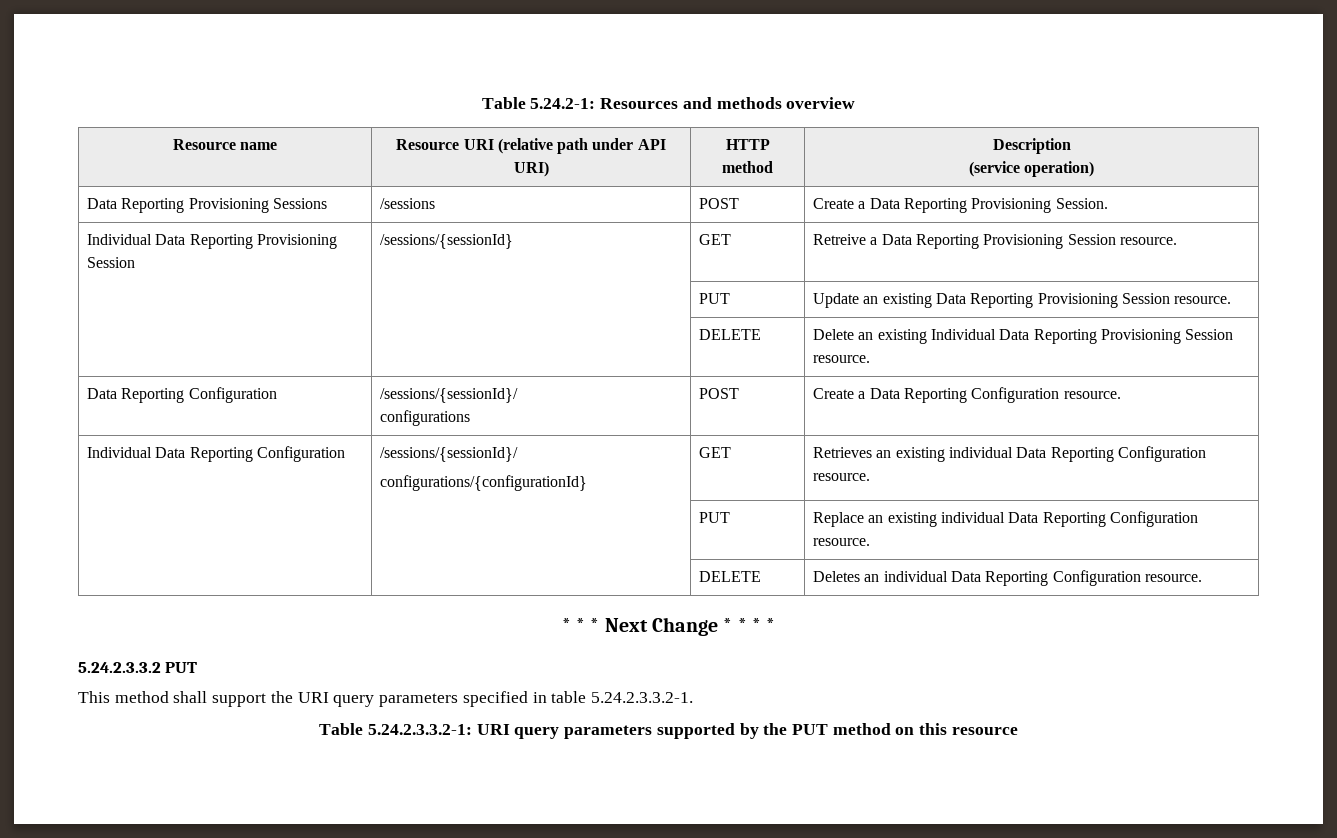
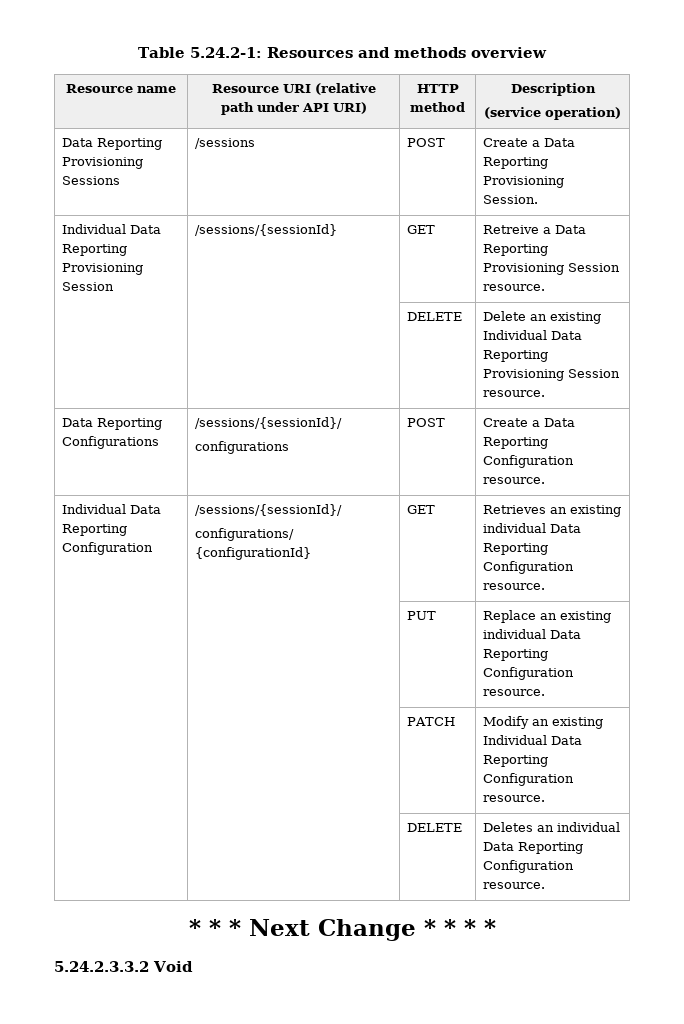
[698,293,730,304] [812,293,1232,308] // | | PUT | Update an existing Data Reporting Provisioning Session resource. -> (545, 287) none
[188,387,277,403] Configuration -> [61,436,159,449] Configurations
(870, 542) none -> [406,717,455,726] [482,716,603,729] [482,735,582,745] [482,755,548,767] [482,773,574,786] [482,795,545,802] // | | PATCH | Modify an existing Individual Data Reporting Configuration resource.
[165,662,198,673] [78,691,693,707] [319,723,1018,739] PUT // This method shall support the URI query parameters specified in table 5.24.2.3.3.2-1. // Table 5.24.2.3.3.2-1: URI query parameters supported by the PUT method on this resource -> [153,961,193,972] Void

